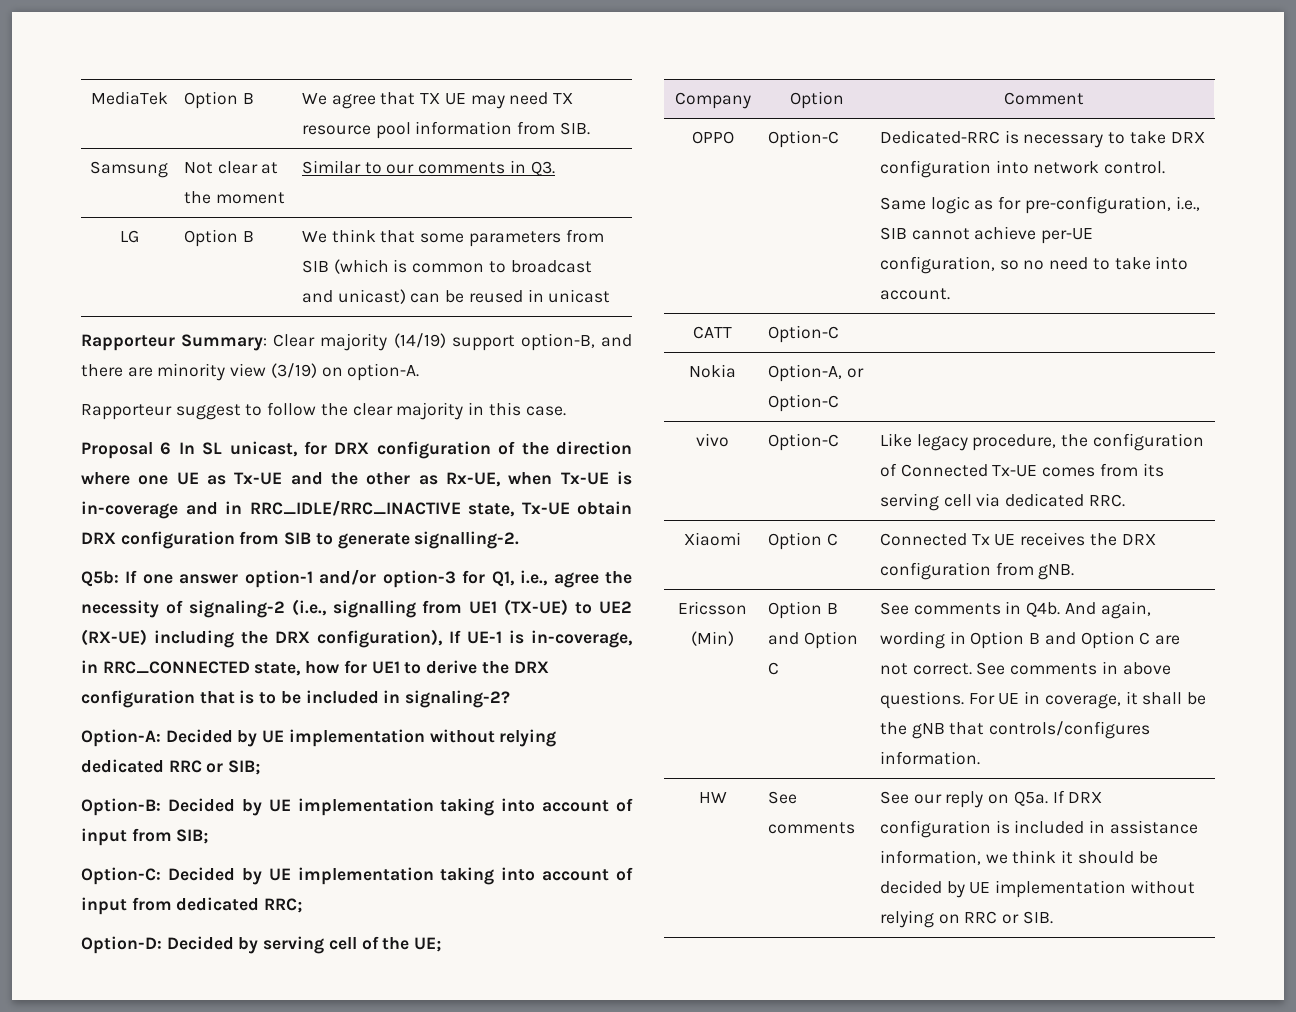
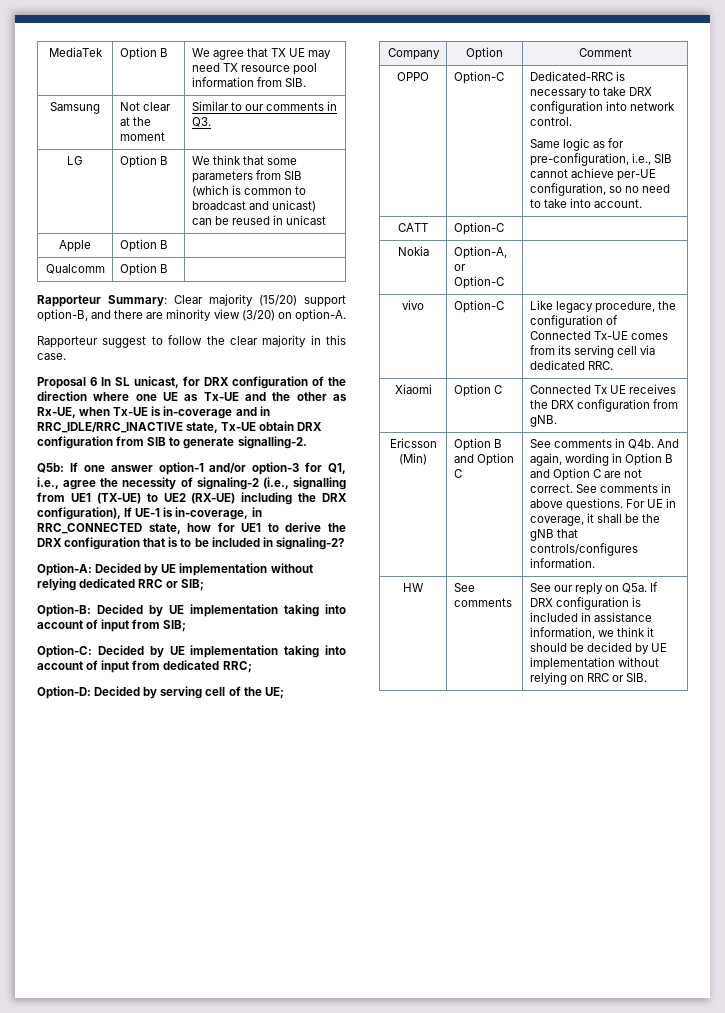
(611, 296) none -> [59,240,91,252] [119,239,168,252] [45,264,105,274] [119,263,168,276] // Apple | Option B | // Qualcomm | Option B |
[393,333,446,348] (14/19) -> [259,295,297,306] (15/20)
[270,363,317,378] (3/19) -> [241,310,275,321] (3/20)

